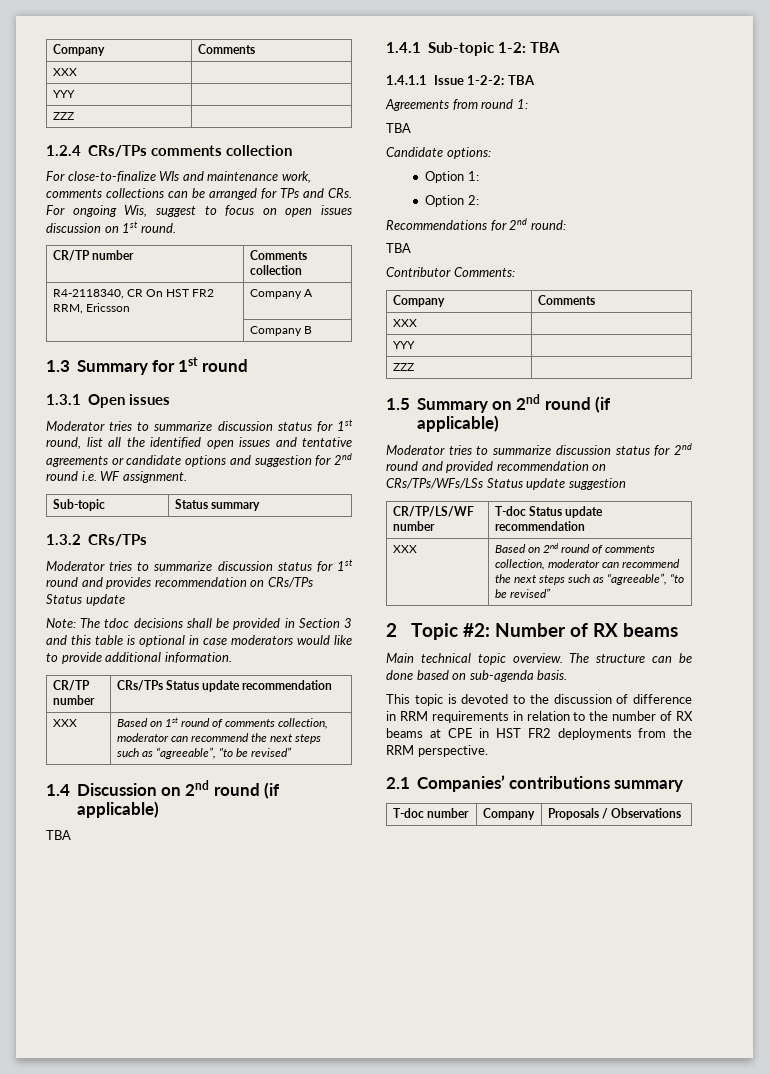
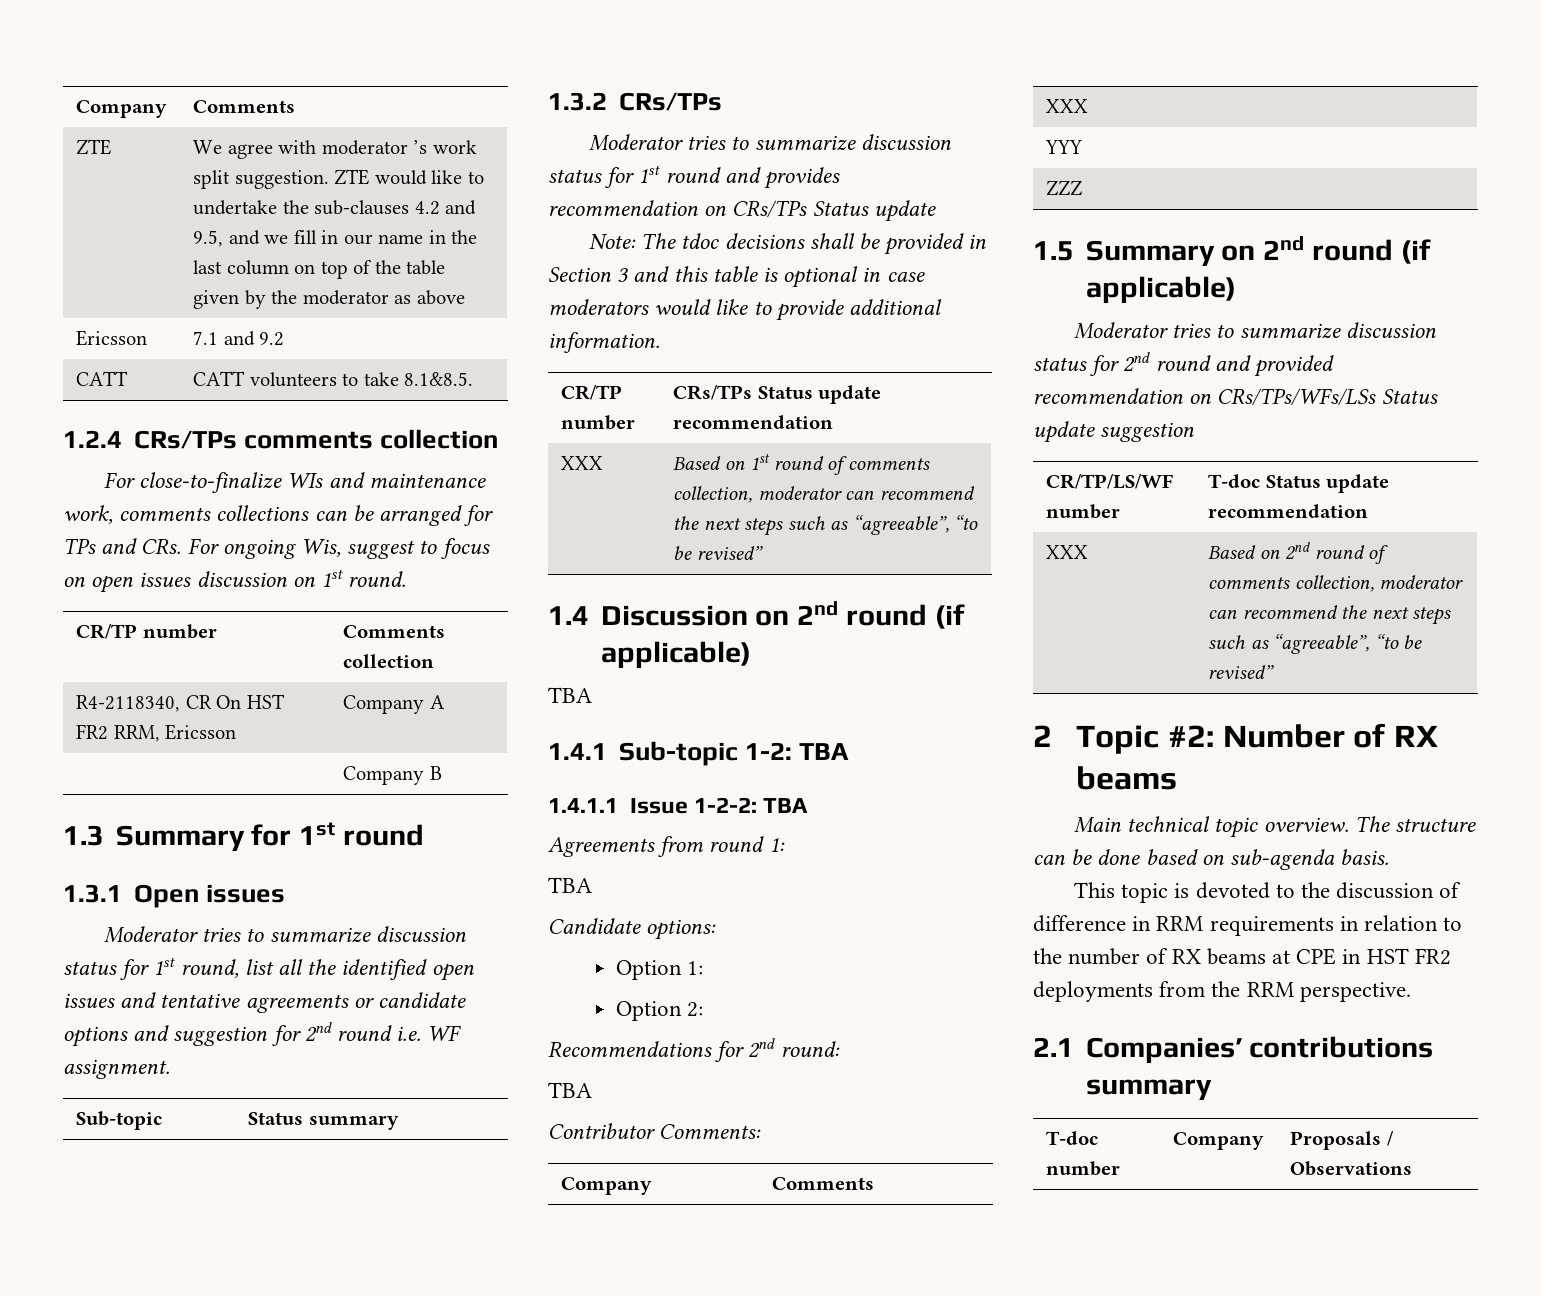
[52,44,105,56] [197,44,255,54] [52,68,77,76] [52,90,75,98] [52,112,74,120] Company | Comments // XXX | // YYY | // ZZZ | -> [76,100,168,118] [193,100,296,113] [76,139,112,155] [193,140,477,159] [193,169,484,189] [193,200,477,215] [193,230,478,247] [193,260,446,279] [193,290,465,309] [76,330,148,346] [193,331,285,346] [76,371,129,386] [193,371,474,387] Company | Comments // ZTE | We agree with moderator ’s work split suggestion. ZTE would like to undertake the sub-clauses 4.2 and 9.5, and we fill in our name in the last column on top of the table given by the moderator as above // Ericsson | 7.1 and 9.2 // CATT | CATT volunteers to take 8.1&8.5.

